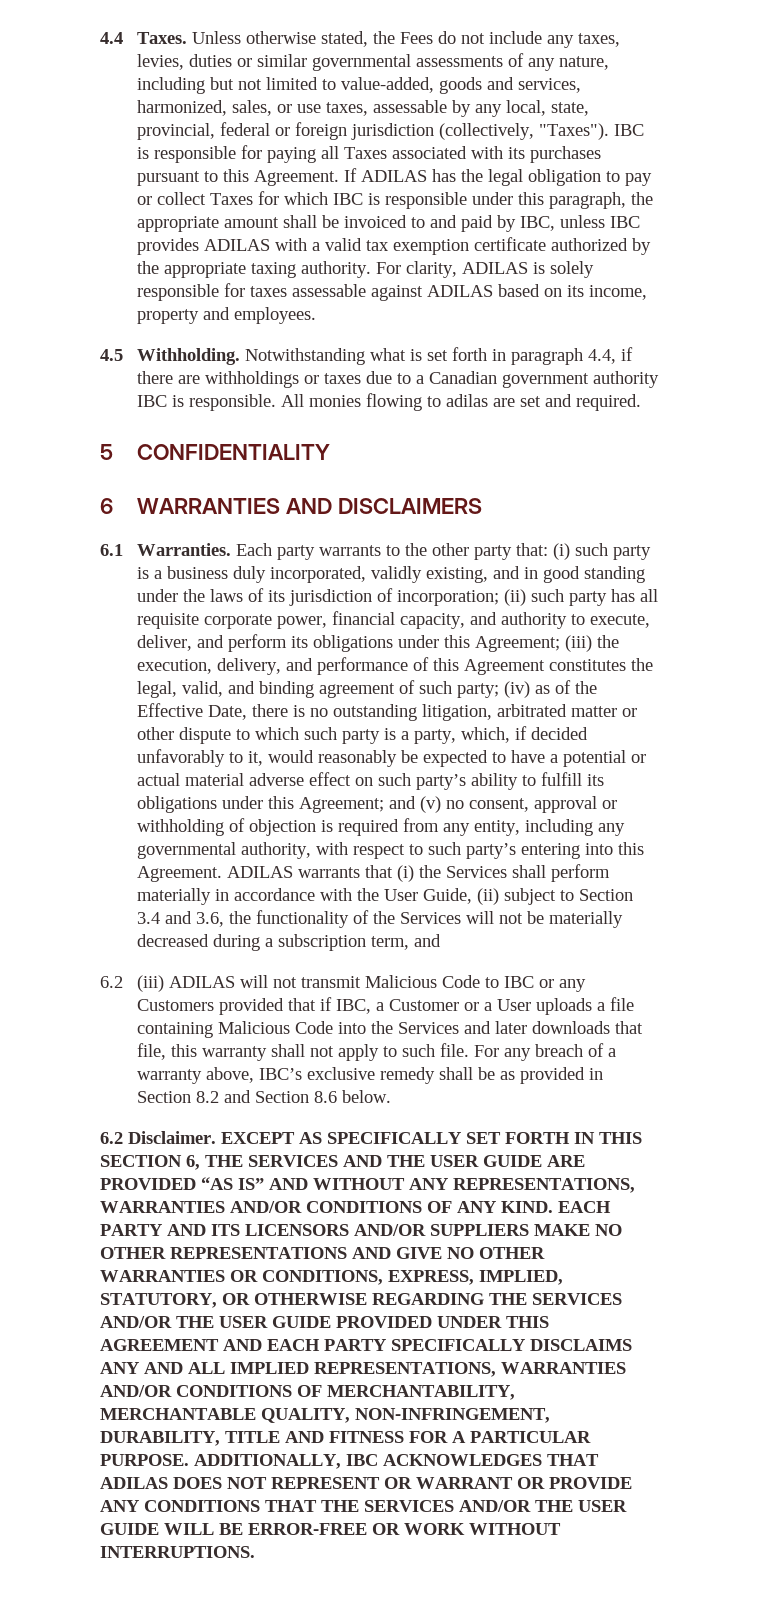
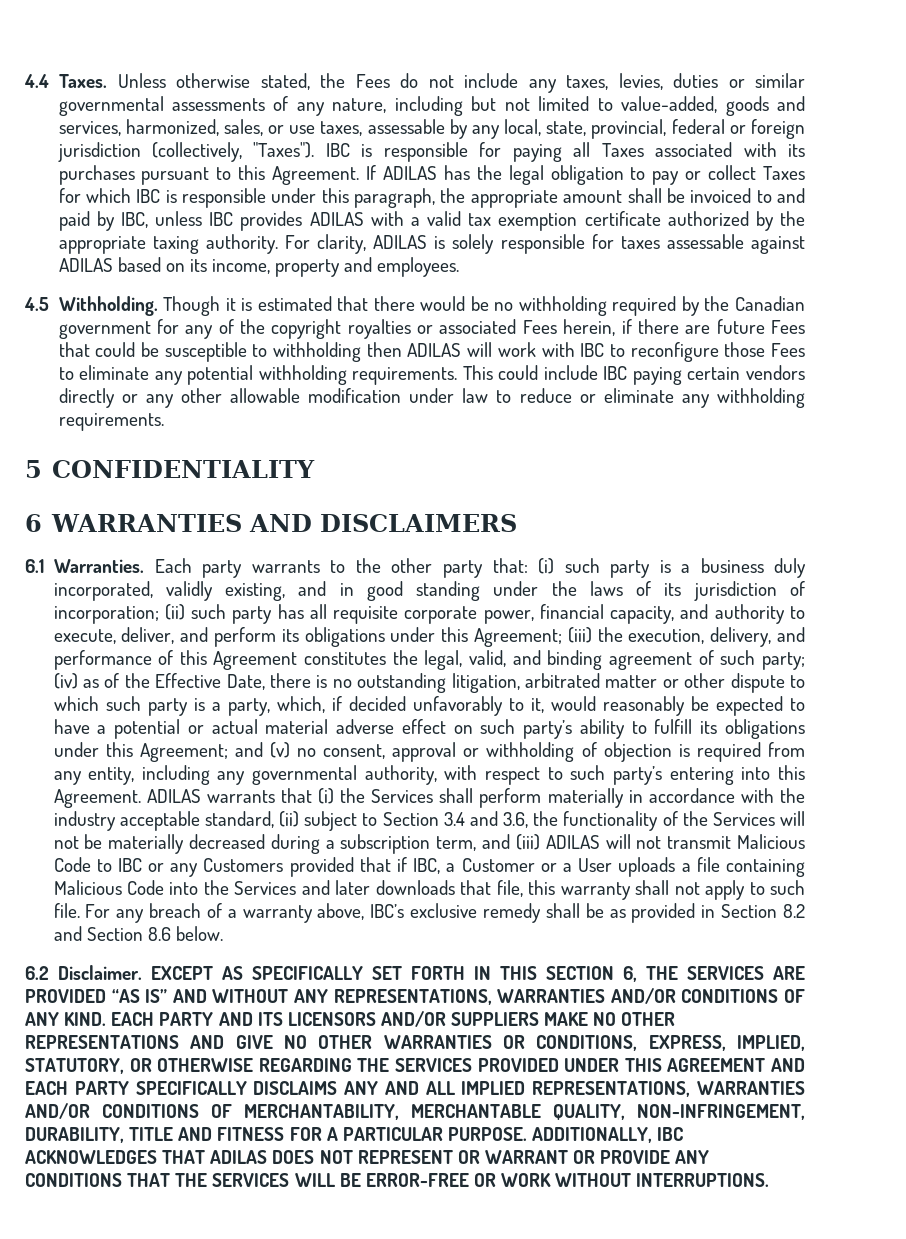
[244,347,633,365] [136,371,659,388] [136,393,641,411] Notwithstanding what is set forth in paragraph 4.4, if there are withholdings or taxes due to a Canadian government authority IBC is responsible. All monies flowing to adilas are set and required. -> [163,296,806,316] [58,319,806,339] [58,342,806,362] [58,365,805,385] [58,388,805,408] [58,413,164,431] Though it is estimated that there would be no withholding required by the Canadian government for any of the copyright royalties or associated Fees herein, if there are future Fees that could be susceptible to withholding then ADILAS will work with IBC to reconfigure those Fees to eliminate any potential withholding requirements. This could include IBC paying certain vendors directly or any other allowable modification under law to reduce or eliminate any withholding requirements.
[383,888,472,904] User Guide, -> [53,811,274,831] industry acceptable standard,
[100,976,123,988] // 6.2 -> (511, 841) none
[343,1155,542,1167] AND THE USER GUIDE -> (764, 973) none
[100,1316,331,1328] AND/OR THE USER GUIDE -> (472, 1065) none
[459,1500,627,1512] [100,1523,159,1535] AND/OR THE USER GUIDE -> (290, 1180) none

